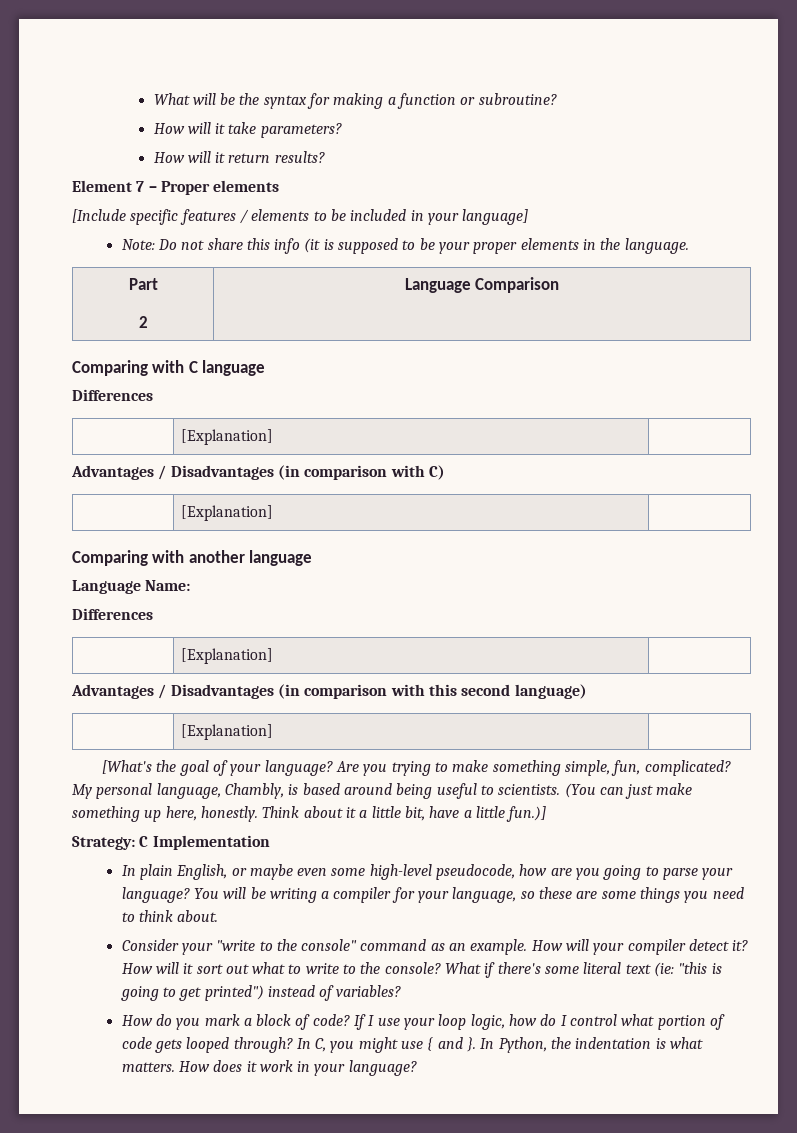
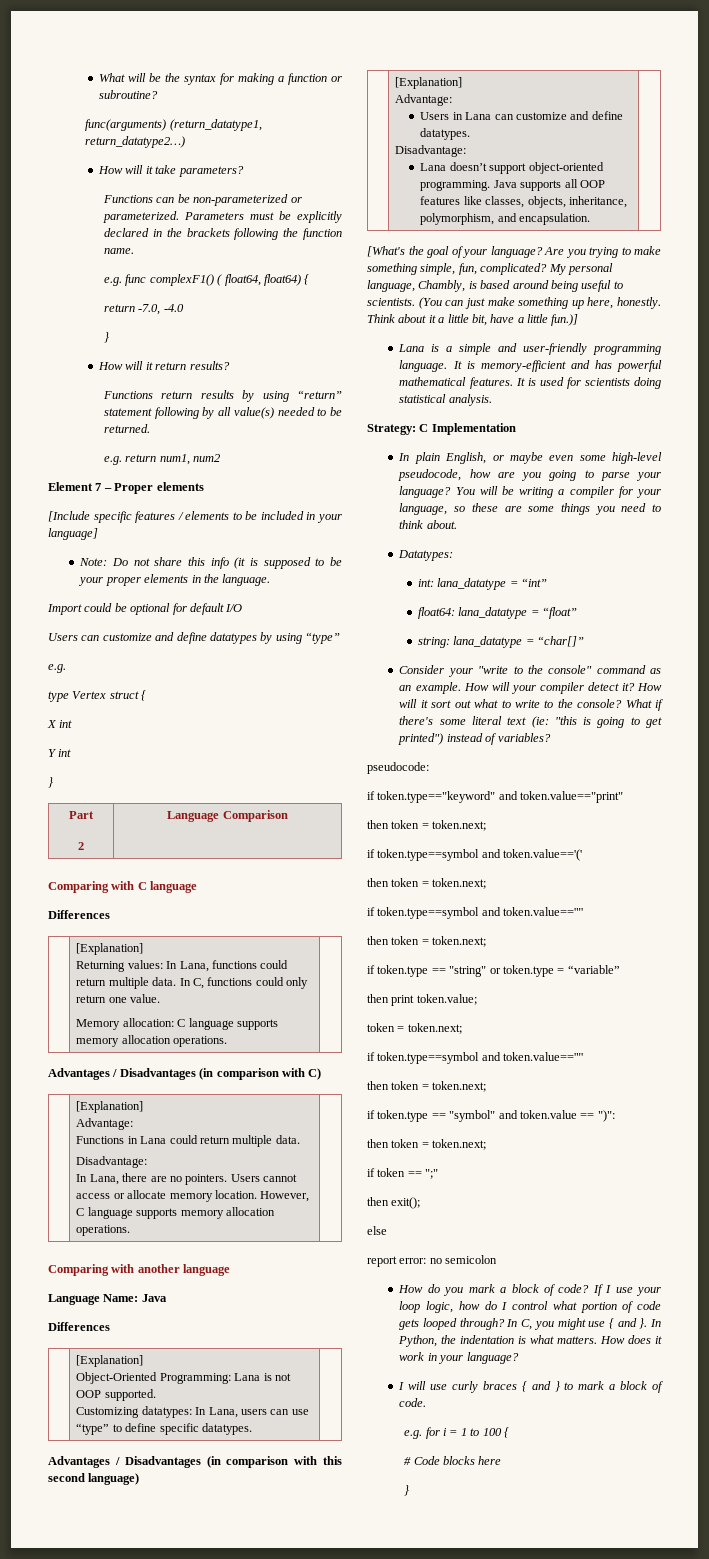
(557, 99) none -> [85,119,262,131] [85,136,186,148] // func(arguments) (return_datatype1, return_datatype2…)
(342, 130) none -> [103,194,302,206] [103,211,342,223] [104,228,342,240] [104,248,135,254] [104,274,310,286] [104,304,184,315] [104,332,110,343] // Functions can be non-parameterized or parameterized. Parameters must be explicitly declared in the brackets following the function name. // e.g. func complexF1() ( float64, float64) { // return -7.0, -4.0 // }
(325, 157) none -> [103,390,343,402] [104,407,342,419] [104,424,151,433] [104,454,221,465] // Functions return results by using “return” statement following by all value(s) needed to be returned. // e.g. return num1, num2
(689, 246) none -> [47,603,243,615] [48,632,340,644] [48,664,66,673] [48,690,147,702] [47,720,73,728] [48,749,72,757] [48,777,53,788] // Import could be optional for default I/O // Users can customize and define datatypes by using “type” // e.g. // type Vertex struct { // X int // Y int // }
(273, 437) none -> [76,960,289,972] [76,977,309,989] [76,994,161,1003] [76,1018,278,1030] [76,1035,228,1047] // Returning values: In Lana, functions could return multiple data. In C, functions could only return one value. // Memory allocation: C language supports memory allocation operations.
(273, 513) none -> [76,1118,134,1130] [76,1135,300,1147] [76,1156,148,1168] [76,1173,298,1185] [76,1190,310,1202] [76,1207,275,1219] [76,1225,131,1236] // Advantage: // Functions in Lana could return multiple data. // Disadvantage: // In Lana, there are no pointers. Users cannot access or allocate memory location. However, C language supports memory allocation operations.
[72,608,153,620] [180,648,273,664] // Differences // | [Explanation] -> [141,1294,167,1302] [48,1322,110,1331] [76,1355,144,1367] [76,1372,291,1384] [76,1389,156,1401] [76,1406,309,1418] [76,1423,252,1435] Java // Differences // | [Explanation] // Object-Oriented Programming: Lana is not OOP supported. // Customizing datatypes: In Lana, users can use “type” to define specific datatypes.
(273, 732) none -> [395,94,453,106] [420,111,623,120] [420,128,471,140] [395,145,467,157] [420,162,604,174] [420,179,605,191] [420,196,627,208] [420,213,591,225] // Advantage: // Users in Lana can customize and define datatypes. // Disadvantage: // Lana doesn’t support object-oriented programming. Java supports all OOP features like classes, objects, inheritance, polymorphism, and encapsulation.
(547, 814) none -> [398,343,661,355] [399,360,662,372] [399,377,661,389] [399,394,492,406] // Lana is a simple and user-friendly programming language. It is memory-efficient and has powerful mathematical features. It is used for scientists doing statistical analysis.
(219, 916) none -> [398,550,454,561] [418,578,548,590] [418,607,578,619] [418,636,585,648] // Datatypes: // int: lana_datatype = “int” // float64: lana_datatype = “float” // string: lana_datatype = “char[]”
(402, 991) none -> [367,762,429,774] [367,791,624,803] [367,820,487,831] [367,849,583,861] [367,878,487,889] [367,907,584,919] [367,936,487,947] [367,965,620,977] [367,994,477,1006] [367,1023,462,1034] [367,1052,584,1064] [367,1081,487,1092] [367,1110,615,1122] [367,1139,487,1150] [367,1168,439,1179] [367,1197,421,1209] [367,1226,387,1235] [367,1255,498,1267] // pseudocode: // if token.type=="keyword" and token.value=="print" // then token = token.next; // if token.type==symbol and token.value=='(' // then token = token.next; // if token.type==symbol and token.value=='"' // then token = token.next; // if token.type == "string" or token.type = “variable” // then print token.value; // token = token.next; // if token.type==symbol and token.value=='"' // then token = token.next; // if token.type == "symbol" and token.value == ")": // then token = token.next; // if token == ";" // then exit(); // else // report error: no semicolon
(417, 1068) none -> [398,1381,663,1393] [399,1398,427,1407] [404,1427,509,1439] [404,1456,502,1465] [404,1485,410,1496] // I will use curly braces { and } to mark a block of code. // e.g. for i = 1 to 100 { // # Code blocks here // }

